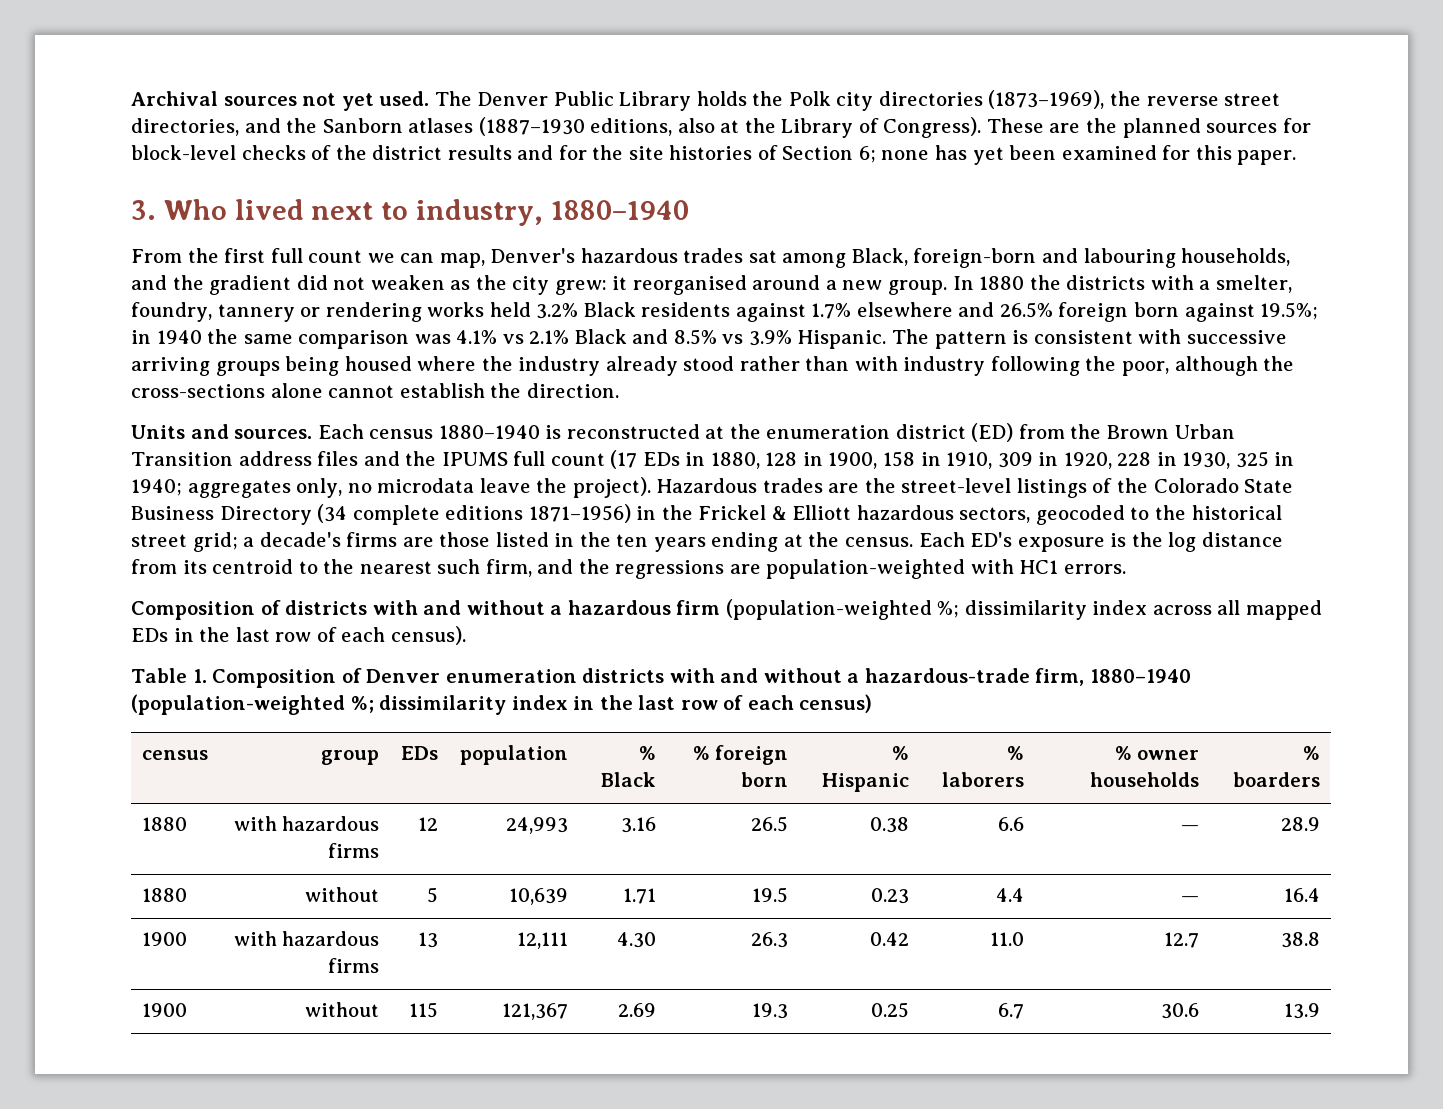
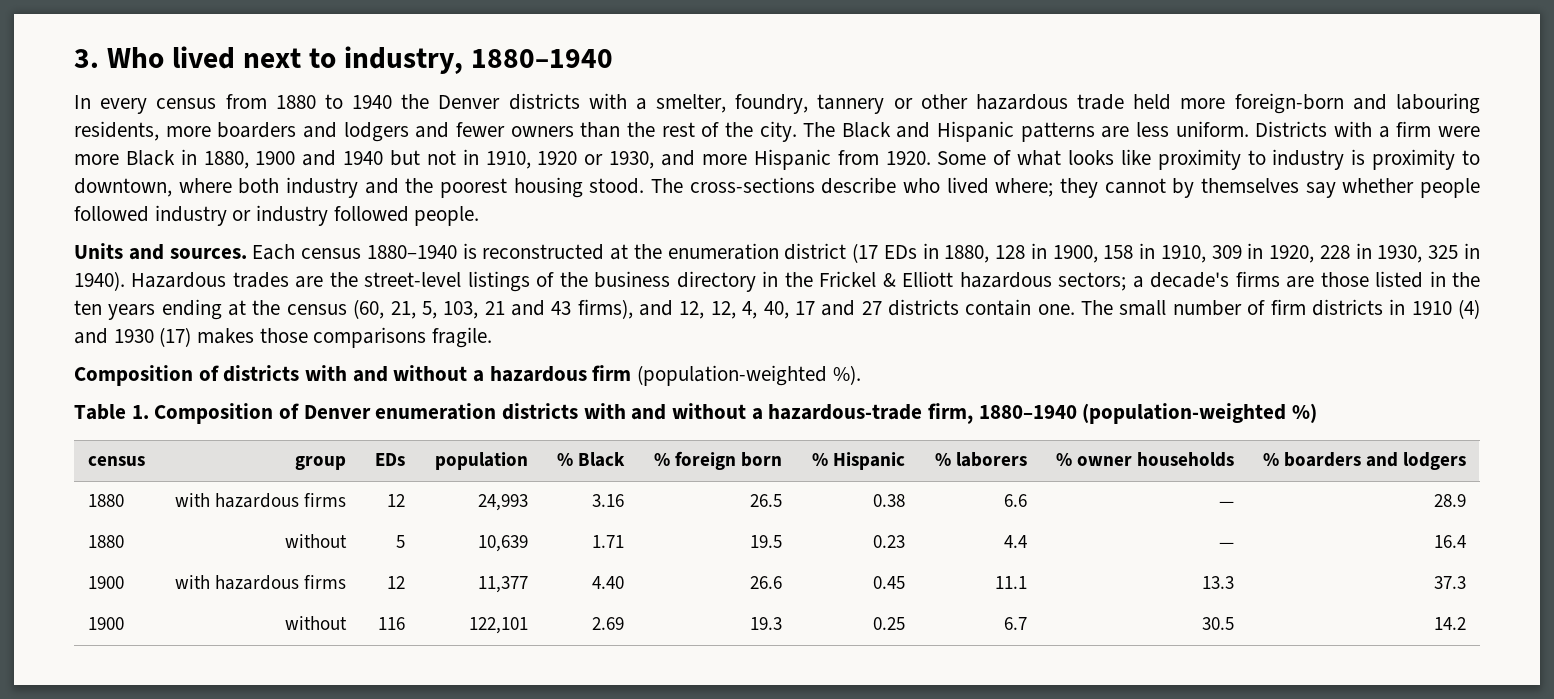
[131,90,1281,111] [131,117,1311,138] [131,145,1297,165] Archival sources not yet used. The Denver Public Library holds the Polk city directories (1873–1969), the reverse street directories, and the Sanborn atlases (1887–1930 editions, also at the Library of Congress). These are the planned sources for block-level checks of the district results and for the site histories of Section 6; none has yet been examined for this paper. // -> (74, 58) none
[131,248,1291,268] [131,275,1061,295] From the first full count we can map, Denver's hazardous trades sat among Black, foreign-born and labouring households, and the gradient did not weaken as the city grew: it reorganised around a new group. In 1880 the -> [74,94,501,114] In every census from 1880 to 1940 the Denver
[325,302,1319,322] [131,329,1287,349] [131,356,1295,376] [131,383,619,398] rendering works held 3.2% Black residents against 1.7% elsewhere and 26.5% foreign born against 19.5%; in 1940 the same comparison was 4.1% vs 2.1% Black and 8.5% vs 3.9% Hispanic. The pattern is consistent with successive arriving groups being housed where the industry already stood rather than with industry following the poor, although the cross-sections alone cannot establish the direction. -> [920,93,1480,114] [74,121,1481,142] [74,149,1480,170] [74,177,1481,198] [74,205,480,226] other hazardous trade held more foreign-born and labouring residents, more boarders and lodgers and fewer owners than the rest of the city. The Black and Hispanic patterns are less uniform. Districts with a firm were more Black in 1880, 1900 and 1940 but not in 1910, 1920 or 1930, and more Hispanic from 1920. Some of what looks like proximity to industry is proximity to downtown, where both industry and the poorest housing stood. The cross-sections describe who lived where; they cannot by themselves say whether people followed industry or industry followed people.
[971,423,1235,442] [131,451,605,466] (ED) from the Brown Urban Transition address files and the IPUMS full count -> (847, 251) none
[131,477,651,498] 1940; aggregates only, no microdata leave the project). -> [74,271,125,291] 1940).
[1153,478,1294,493] [131,504,631,525] Colorado State Business Directory (34 complete editions 1871–1956) -> [594,271,756,292] business directory
[959,505,1282,525] [131,532,238,552] sectors, geocoded to the historical street grid; -> [1058,272,1127,291] sectors;
[845,532,1283,552] [131,559,1127,579] census. Each ED's exposure is the log distance from its centroid to the nearest such firm, and the regressions are population-weighted with HC1 errors. -> [286,299,1480,319] [74,327,493,348] census (60, 21, 5, 103, 21 and 43 firms), and 12, 12, 4, 40, 17 and 27 districts contain one. The small number of firm districts in 1910 (4) and 1930 (17) makes those comparisons fragile.
[937,600,1323,620] [131,626,466,645] %; dissimilarity index across all mapped EDs in the last row of each census). -> [832,365,861,385] %).
[350,694,873,715] %; dissimilarity index in the last row of each census) -> [1292,403,1318,423] %)
(1321, 779) none -> [1365,452,1466,470] and lodgers
[418,932,439,948] [517,932,569,949] [617,932,657,948] [751,932,789,948] [870,932,910,946] [990,932,1025,946] [1164,932,1200,948] [1281,932,1321,948] 13 | 12,111 | 4.30 | 26.3 | 0.42 | 11.0 | 12.7 | 38.8 -> [386,576,405,589] [477,576,528,593] [591,576,624,589] [749,576,782,589] [872,576,905,589] [994,576,1027,589] [1201,576,1234,589] [1433,576,1466,589] 12 | 11,377 | 4.40 | 26.6 | 0.45 | 11.1 | 13.3 | 37.3
[409,1002,439,1018] [502,1003,569,1020] 115 | 121,367 -> [377,617,405,630] [468,617,528,634] 116 | 122,101
[1161,1003,1200,1019] [1284,1003,1321,1019] 30.6 | 13.9 -> [1201,617,1234,630] [1433,617,1466,630] 30.5 | 14.2

